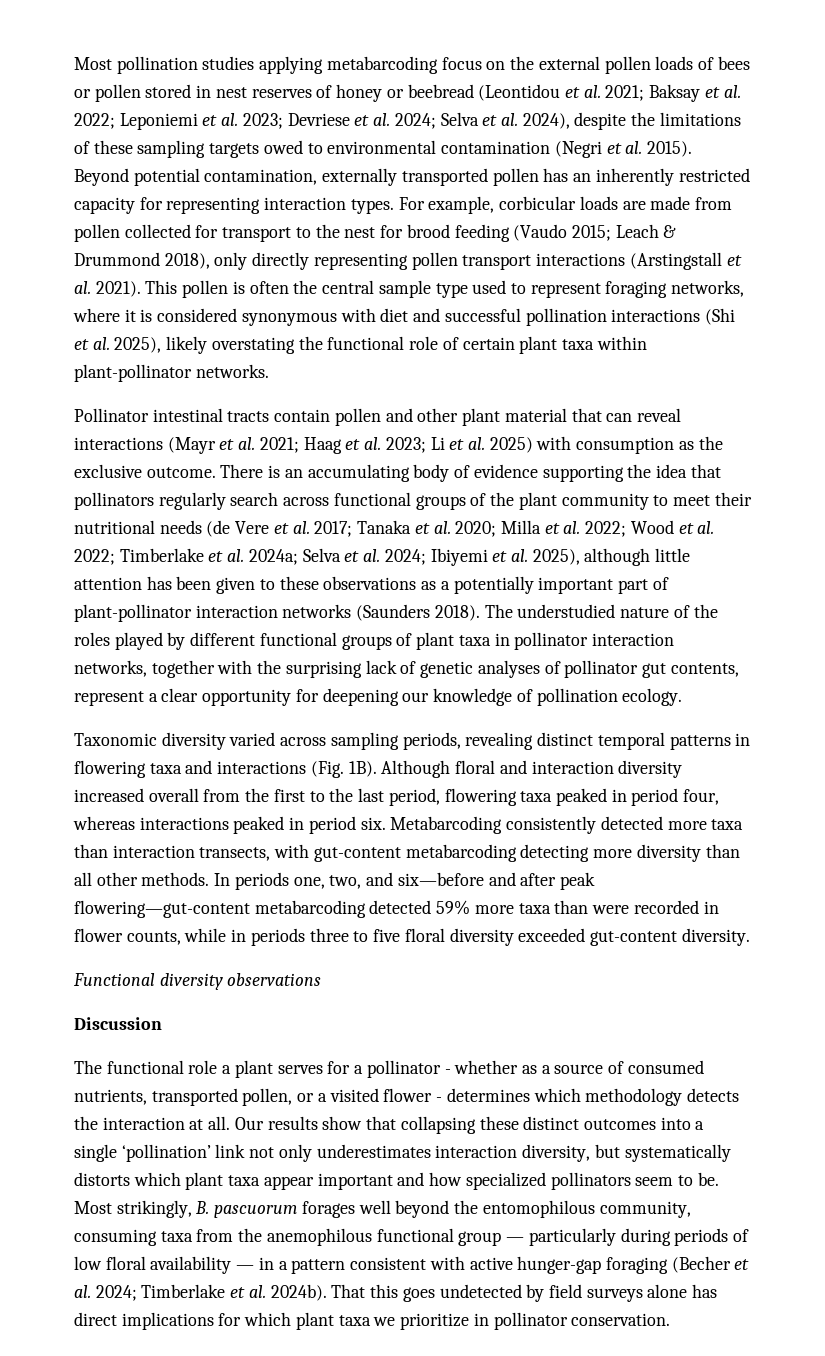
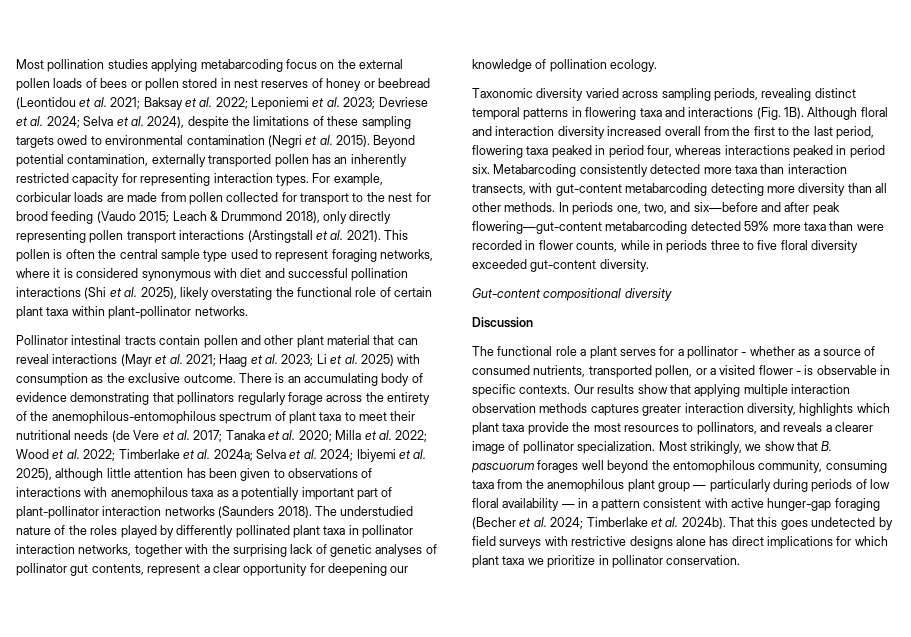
[542,464,721,482] [74,492,649,510] supporting the idea that pollinators regularly search across functional groups of the plant community -> [70,392,430,405] [16,411,342,424] demonstrating that pollinators regularly forage across the entirety of the anemophilous-entomophilous spectrum of plant taxa
[279,576,417,590] these observations -> [288,468,373,478] [16,487,214,500] observations of interactions with anemophilous taxa
[190,632,413,650] different functional groups of -> [176,525,290,538] differently pollinated
[73,973,322,990] Functional diversity observations -> [472,288,672,301] Gut-content compositional diversity
[446,1088,739,1106] [74,1116,705,1134] [74,1144,731,1162] [74,1172,719,1190] [74,1200,192,1218] determines which methodology detects the interaction at all. Our results show that collapsing these distinct outcomes into a single ‘pollination’ link not only underestimates interaction diversity, but systematically distorts which plant taxa appear important and how specialized pollinators seem to be. Most strikingly, -> [804,365,891,375] [472,384,850,397] [472,403,890,416] [472,422,874,435] [472,441,818,454] is observable in specific contexts. Our results show that applying multiple interaction observation methods captures greater interaction diversity, highlights which plant taxa provide the most resources to pollinators, and reveals a clearer image of pollinator specialization. Most strikingly, we show that
[376,1228,454,1242] functional -> [627,479,655,492] plant
(643, 1295) none -> [544,536,673,549] with restrictive designs

